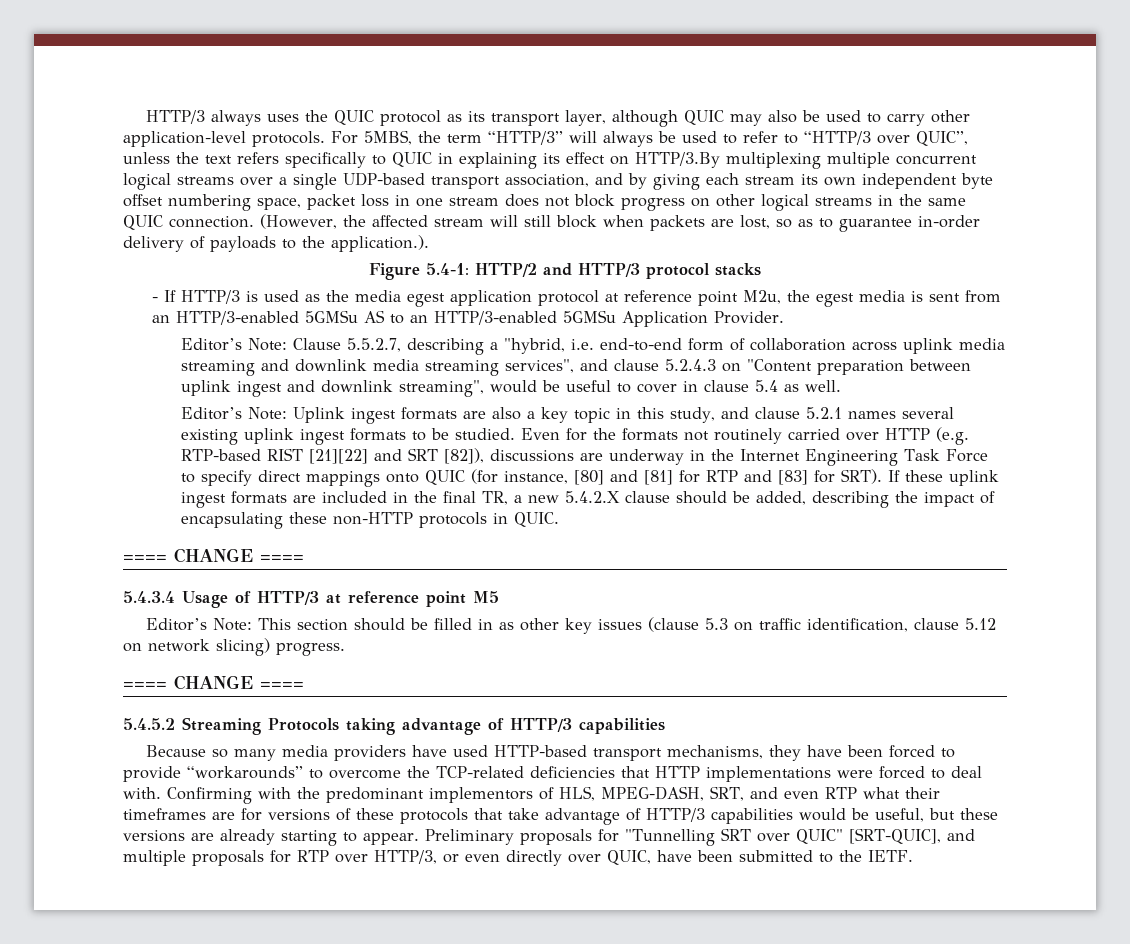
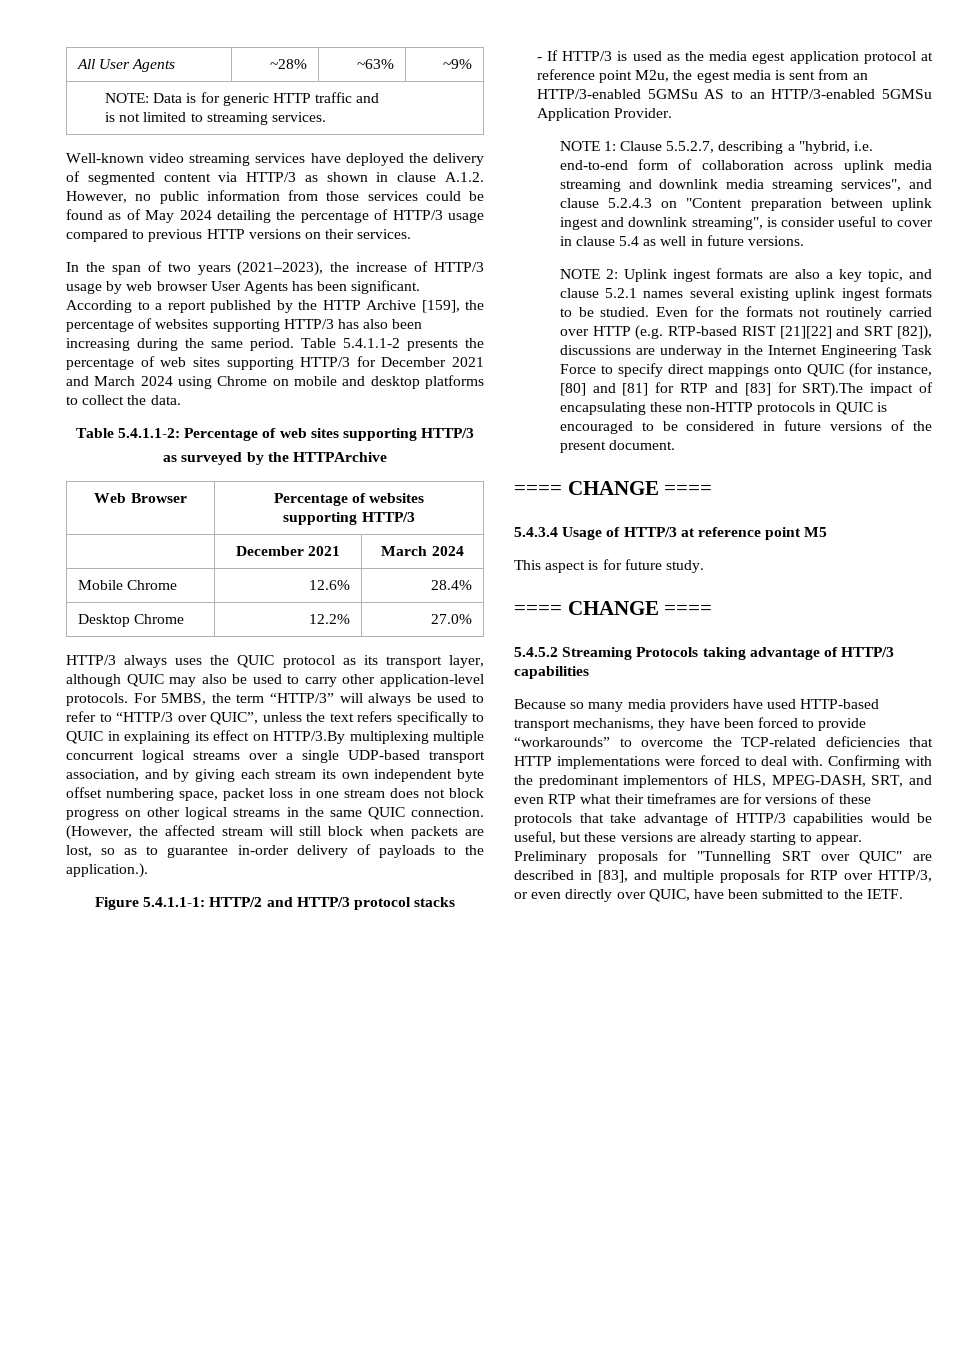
(146, 117) none -> [76,59,175,72] [270,59,308,69] [357,59,395,69] [443,59,473,69] [104,92,380,106] [104,112,326,125] [66,153,485,166] [66,171,484,185] [66,190,484,204] [66,209,484,223] [66,229,412,242] [66,261,484,276] [66,280,421,294] [66,300,484,313] [66,318,423,332] [66,338,484,351] [66,356,484,370] [66,375,484,389] [66,395,181,405] [75,428,475,441] [163,452,387,465] [94,493,187,503] [273,493,425,506] [283,512,415,525] [235,546,341,556] [381,546,464,556] [77,580,177,590] [309,580,351,590] [431,580,473,590] [77,614,184,627] [309,614,351,624] [431,614,473,624] All User Agents | ~28% | ~63% | ~9% // NOTE: Data is for generic HTTP traffic and // is not limited to streaming services. // Well-known video streaming services have deployed the delivery of segmented content via HTTP/3 as shown in clause A.1.2. However, no public information from those services could be found as of May 2024 detailing the percentage of HTTP/3 usage compared to previous HTTP versions on their services. // In the span of two years (2021–2023), the increase of HTTP/3 usage by web browser User Agents has been significant. According to a report published by the HTTP Archive [159], the percentage of websites supporting HTTP/3 has also been increasing during the same period. Table 5.4.1.1-2 presents the percentage of web sites supporting HTTP/3 for December 2021 and March 2024 using Chrome on mobile and desktop platforms to collect the data. // Table 5.4.1.1-2: Percentage of web sites supporting HTTP/3 // as surveyed by the HTTPArchive // Web Browser | Percentage of websites // supporting HTTP/3 // | December 2021 | March 2024 // Mobile Chrome | 12.6% | 28.4% // Desktop Chrome | 12.2% | 27.0% //
[426,263,469,275] 5.4-1: -> [143,897,206,907] 5.4.1.1-1:
[181,338,288,351] Editor’s Note: -> [559,141,616,151] NOTE 1:
[490,380,561,393] would be -> [766,217,836,227] is consider
[805,380,842,392] [181,407,288,420] well. // Editor’s Note: -> [660,235,805,246] [559,269,618,279] well in future versions. // NOTE 2:
[574,407,716,423] topic in this study, -> [867,269,903,282] topic,
[841,469,1000,486] [181,491,919,508] SRT). If these uplink ingest formats are included in the final TR, a new 5.4.2.X clause should be added, describing the -> [802,382,864,397] SRT).The
[514,512,560,527] QUIC. -> [835,402,887,415] [559,420,932,434] [559,440,675,453] QUIC is encouraged to be considered in future versions of the present document.
[146,617,997,634] [123,638,345,656] Editor’s Note: This section should be filled in as other key issues (clause 5.3 on traffic identification, clause 5.12 on network slicing) progress. -> [514,559,704,573] This aspect is for future study.
[848,828,941,844] [SRT-QUIC], -> [913,854,932,861] [514,870,628,883] are described in [83],

